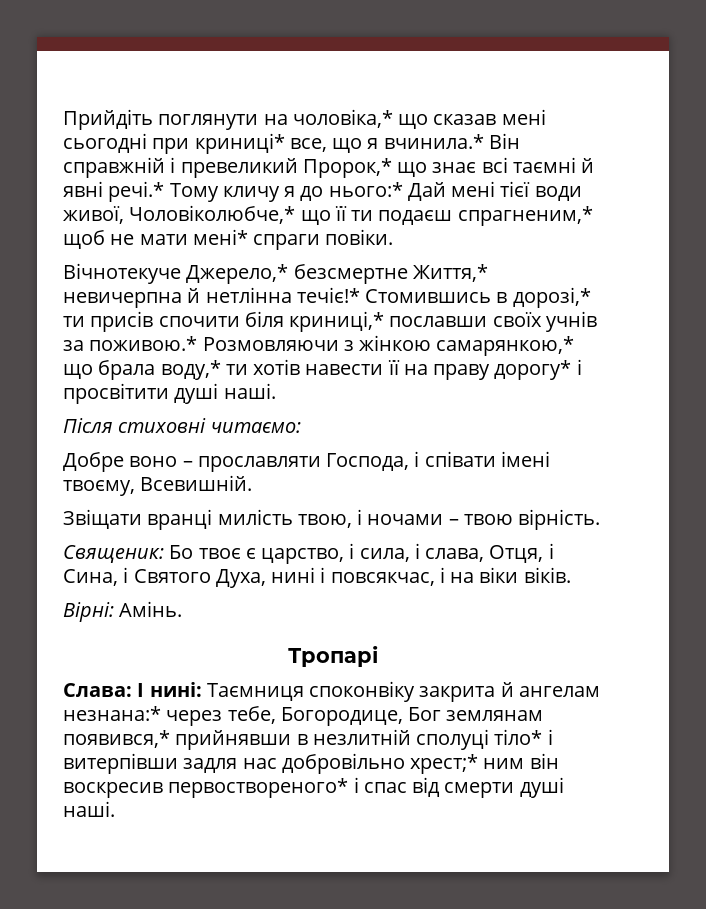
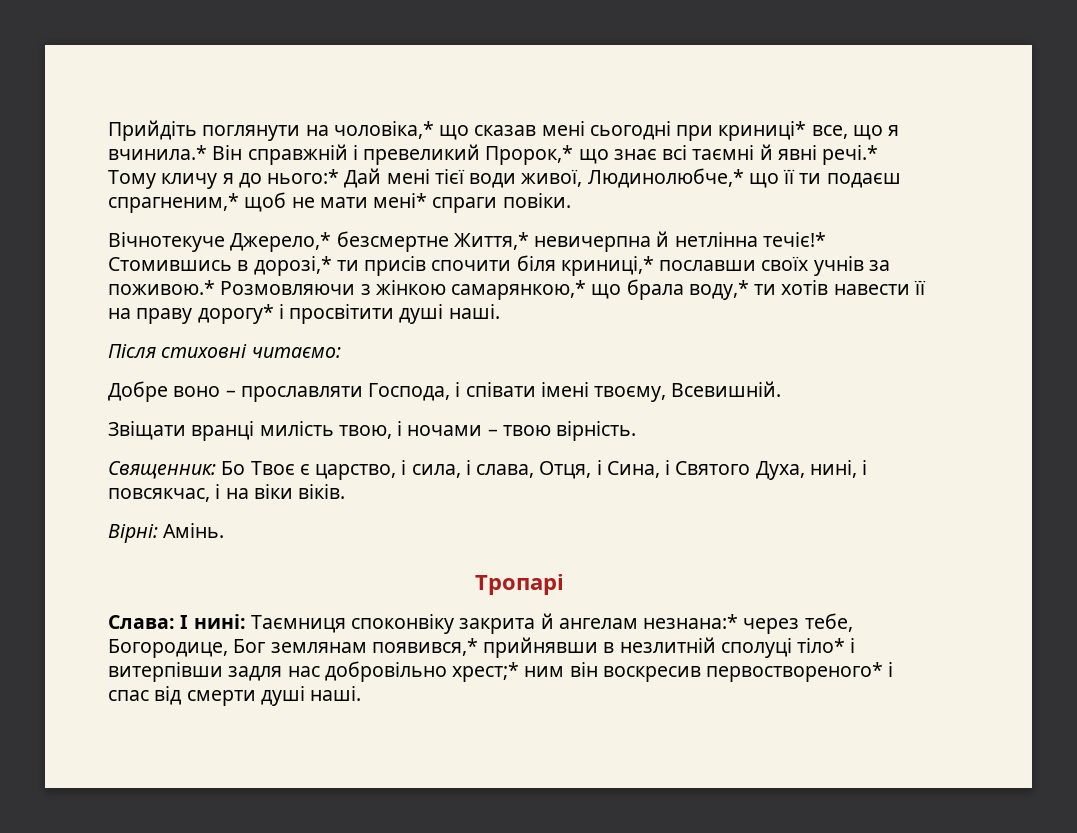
[129,205,296,224] Чоловіколюбче,* -> [587,168,744,188] Людинолюбче,*
[63,545,241,563] Священик: Бо твоє -> [108,461,295,479] Священник: Бо Твоє
[271,567,316,583] нині -> [809,460,857,478] нині,

